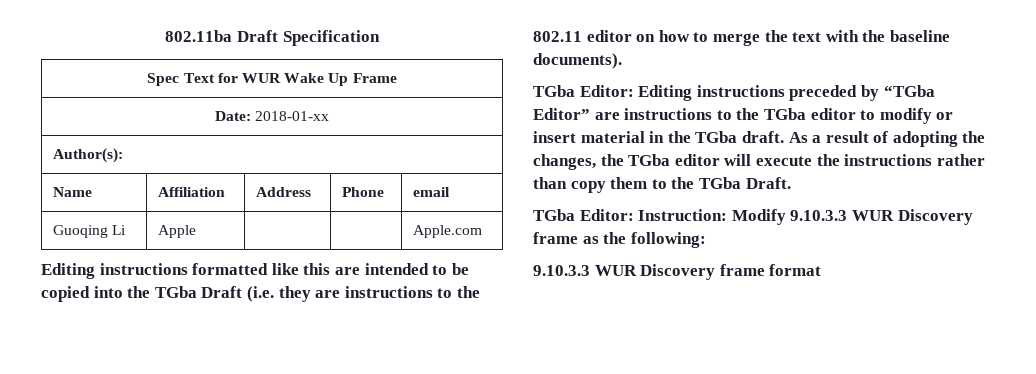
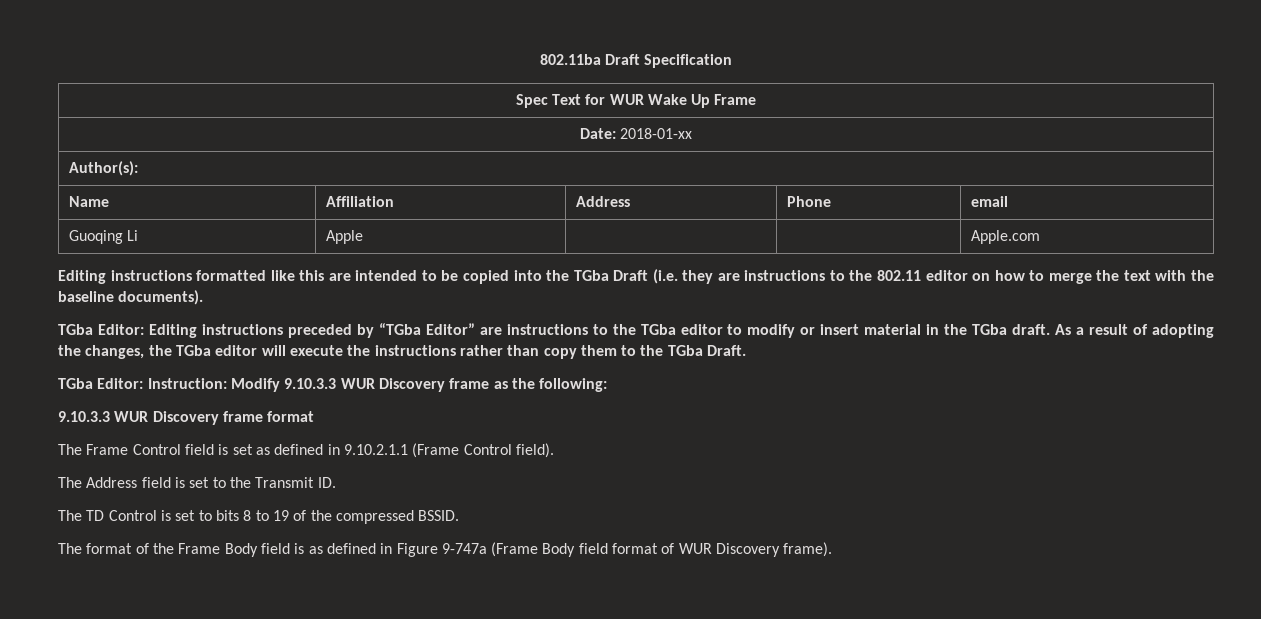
(822, 270) none -> [58,443,554,458] [58,477,336,488] [58,510,460,524] [58,542,833,557] // The Frame Control field is set as defined in 9.10.2.1.1 (Frame Control field). // The Address field is set to the Transmit ID. // The TD Control is set to bits 8 to 19 of the compressed BSSID. // The format of the Frame Body field is as defined in Figure 9-747a (Frame Body field format of WUR Discovery frame).

